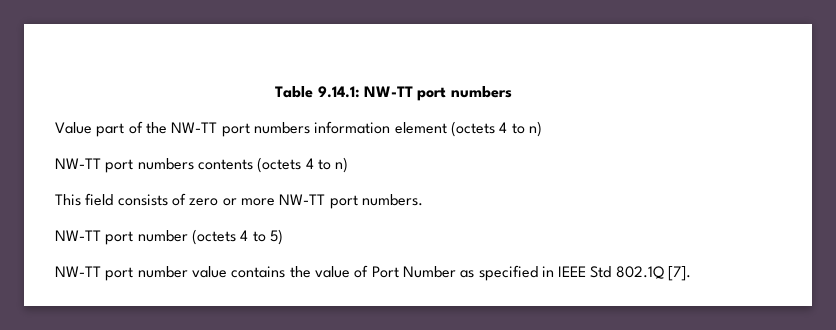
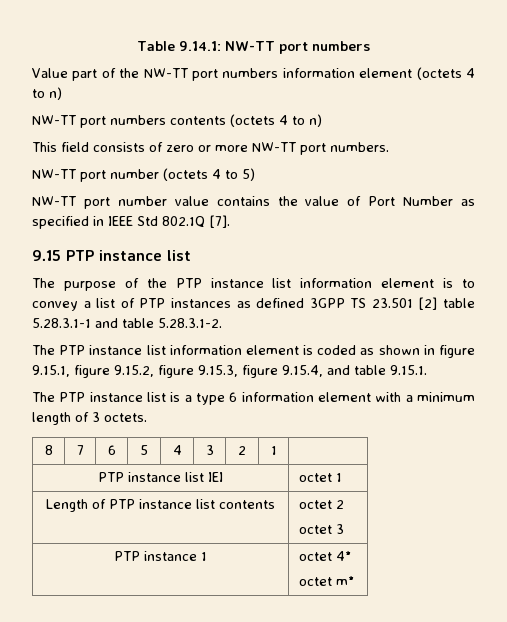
(692, 273) none -> [32,250,191,261] [32,278,475,291] [32,297,475,311] [32,318,222,328] [32,345,476,358] [32,365,427,378] [32,392,475,405] [32,412,147,425] [44,445,53,455] [76,445,84,455] [107,445,116,455] [140,445,148,455] [172,445,182,455] [205,445,214,455] [238,446,246,455] [270,446,277,455] [98,472,224,482] [298,473,342,482] [46,499,275,512] [298,500,344,509] [298,524,344,534] [114,551,208,561] [298,551,351,561] [298,576,354,586] // 9.15 PTP instance list // The purpose of the PTP instance list information element is to convey a list of PTP instances as defined 3GPP TS 23.501 [2] table 5.28.3.1-1 and table 5.28.3.1-2. // The PTP instance list information element is coded as shown in figure 9.15.1, figure 9.15.2, figure 9.15.3, figure 9.15.4, and table 9.15.1. // The PTP instance list is a type 6 information element with a minimum length of 3 octets. // 8 | 7 | 6 | 5 | 4 | 3 | 2 | 1 | // PTP instance list IEI | octet 1 // Length of PTP instance list contents | octet 2 // octet 3 // PTP instance 1 | octet 4* // octet m*

